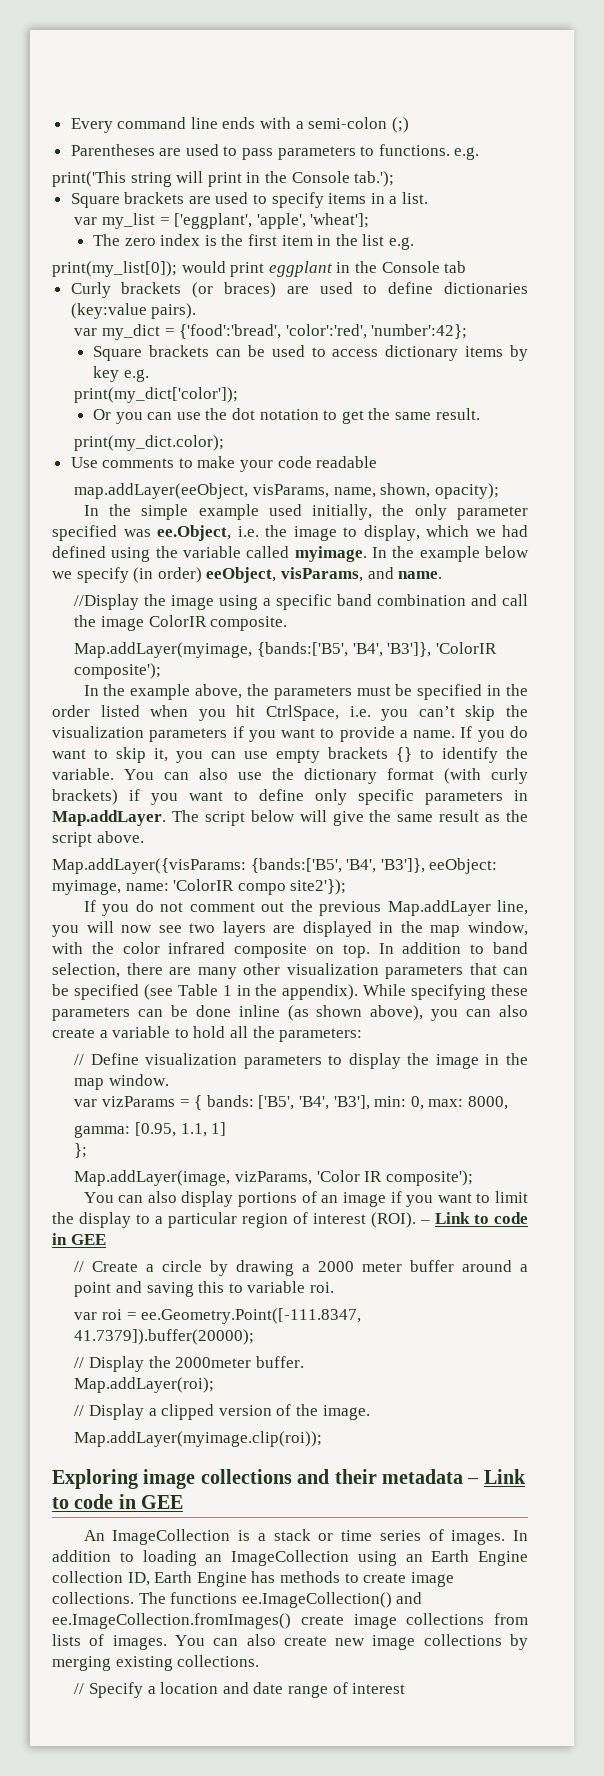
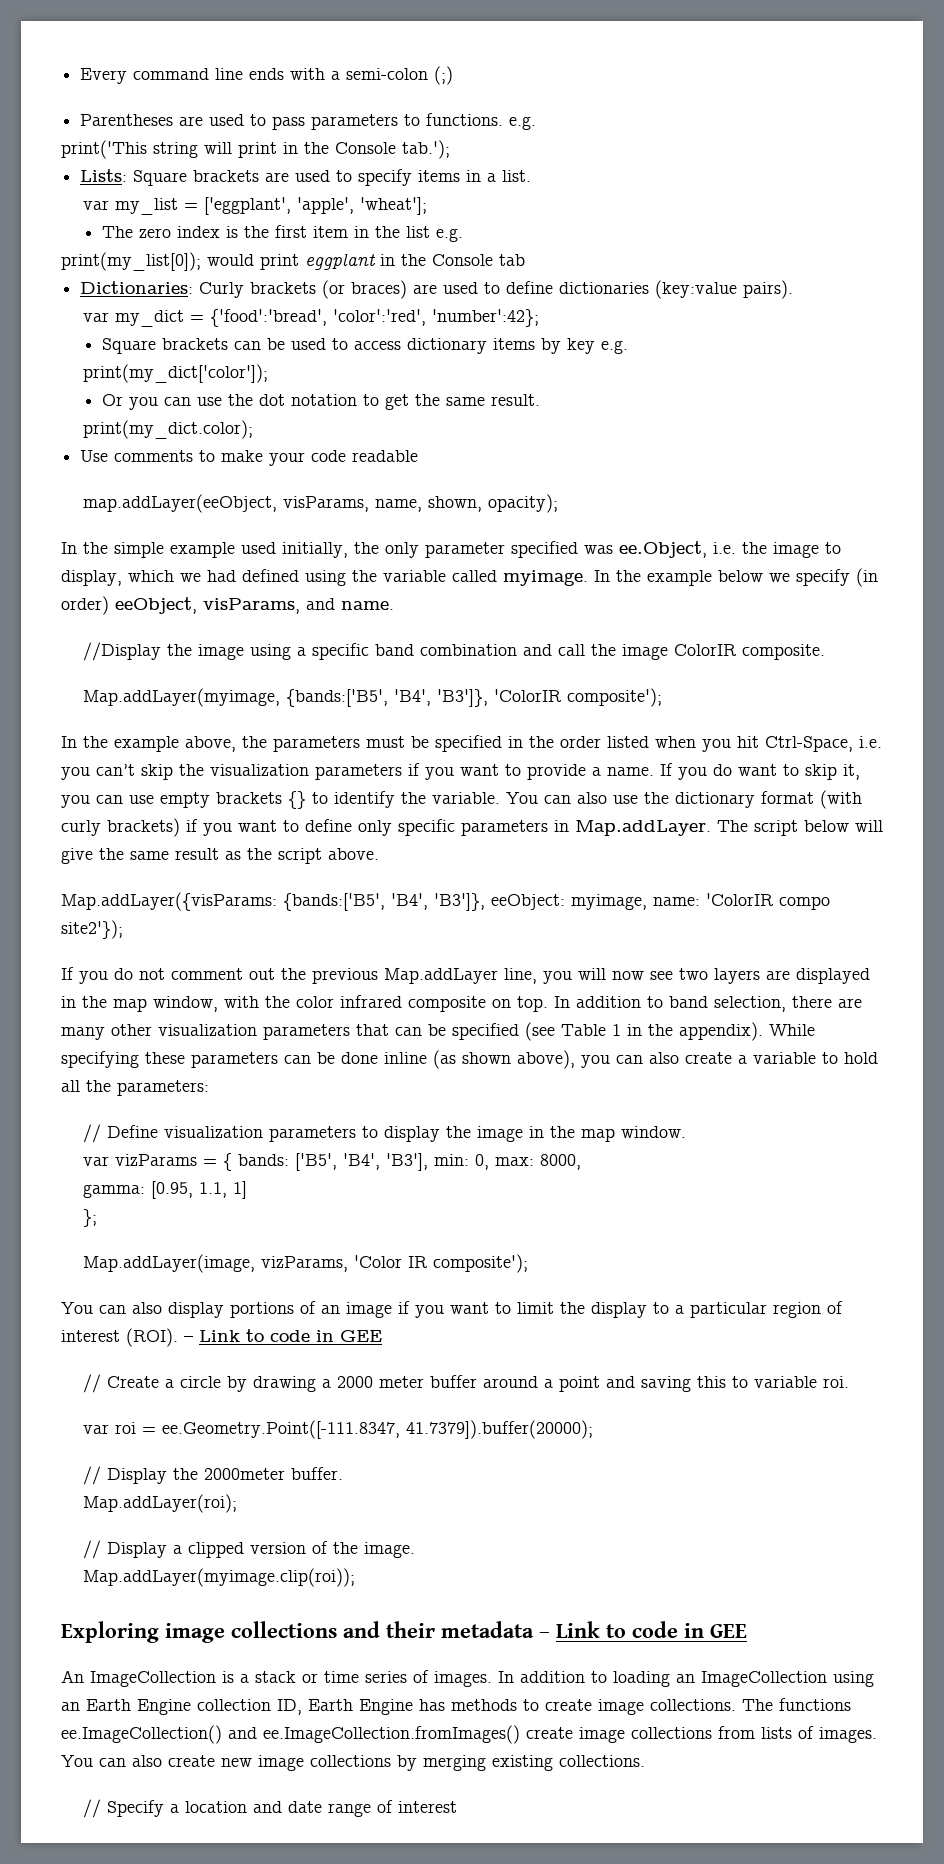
(395, 179) none -> [80,169,128,182] Lists:
(467, 267) none -> [80,281,194,294] Dictionaries:
[266,705,339,721] CtrlSpace, -> [765,736,853,752] Ctrl-Space,

